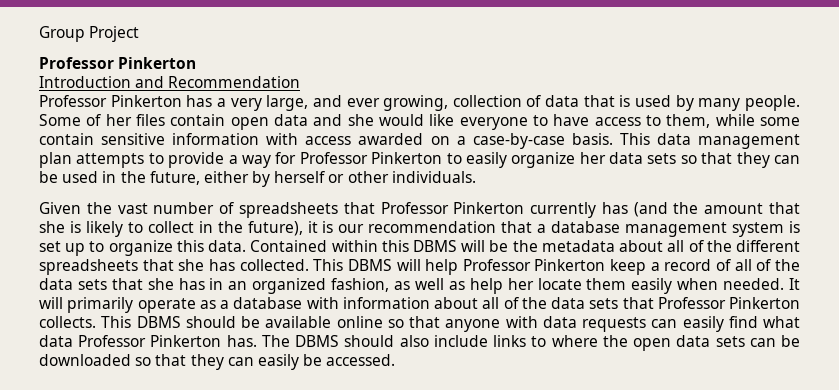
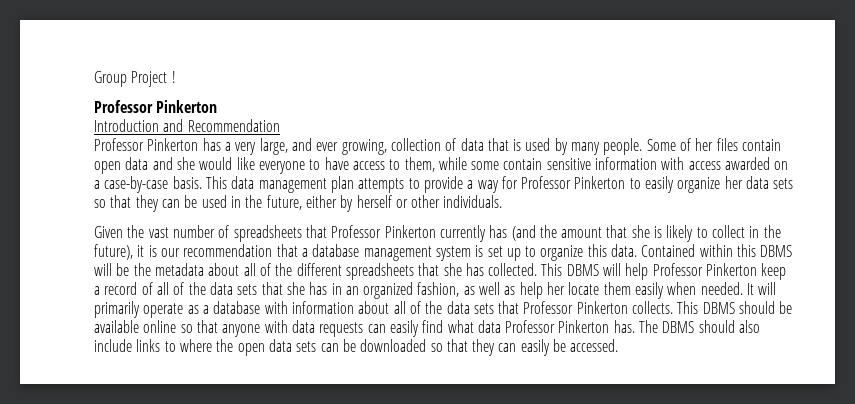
(140, 34) none -> [171,71,176,83] !

